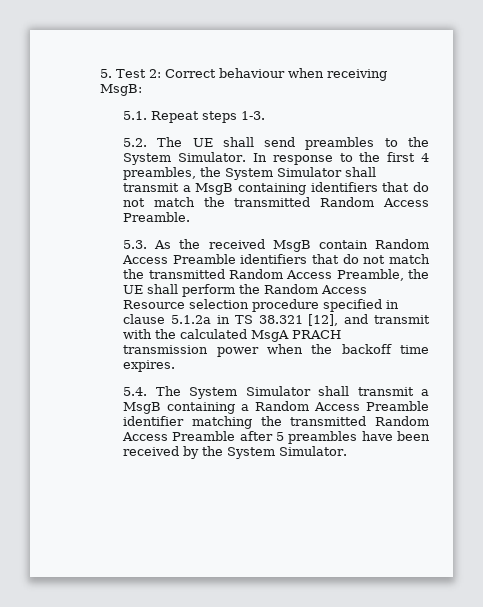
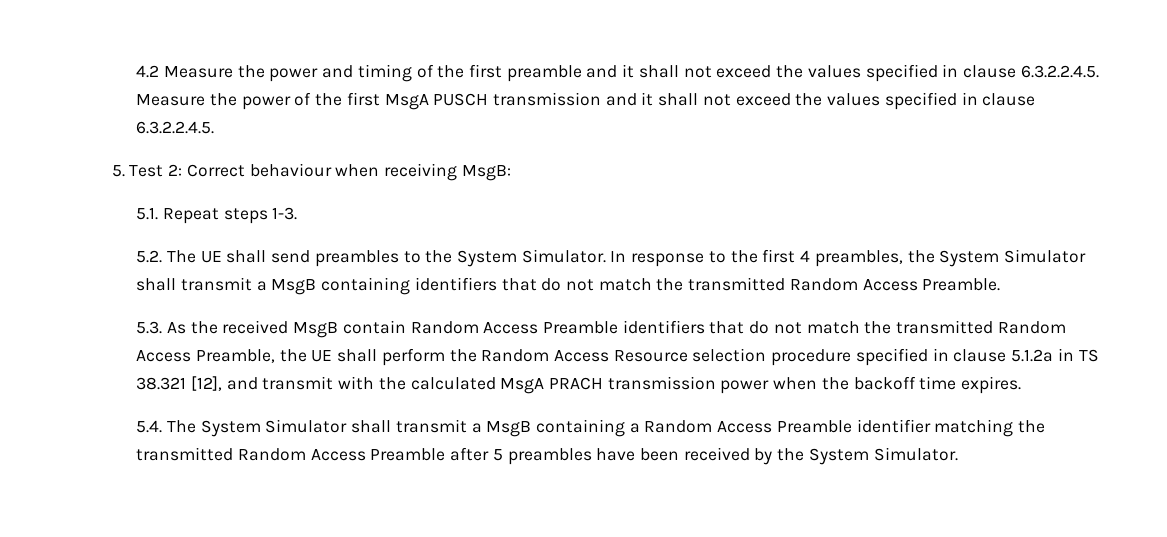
(99, 73) none -> [136,64,1099,82] [136,92,1036,110] [136,121,215,134] 4.2 Measure the power and timing of the first preamble and it shall not exceed the values specified in clause 6.3.2.2.4.5. Measure the power of the first MsgA PUSCH transmission and it shall not exceed the values specified in clause 6.3.2.2.4.5. //

